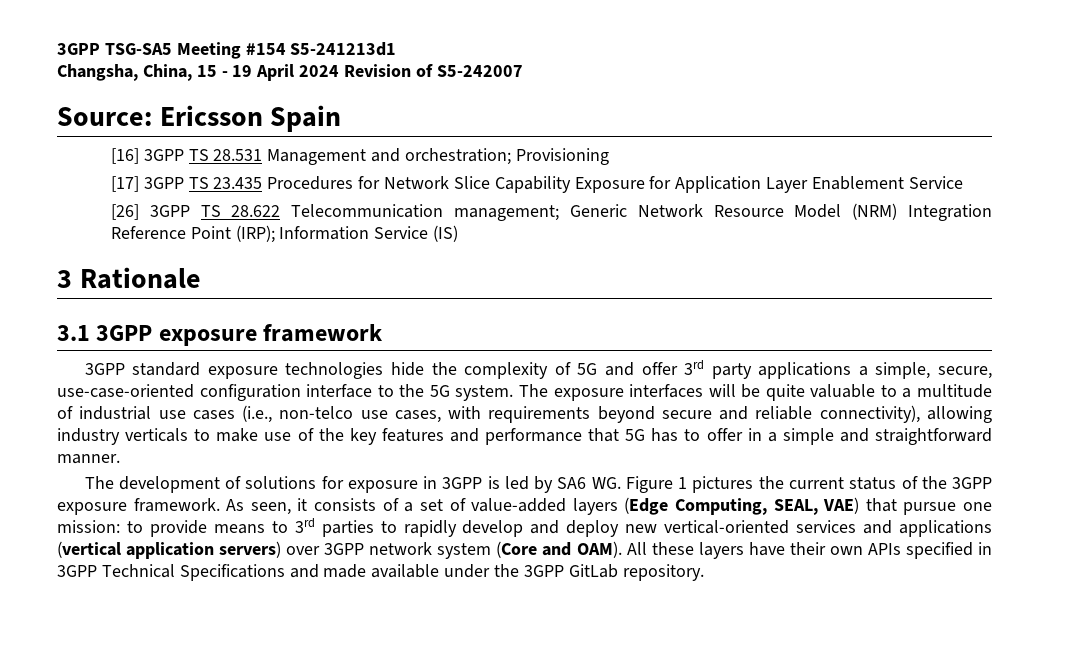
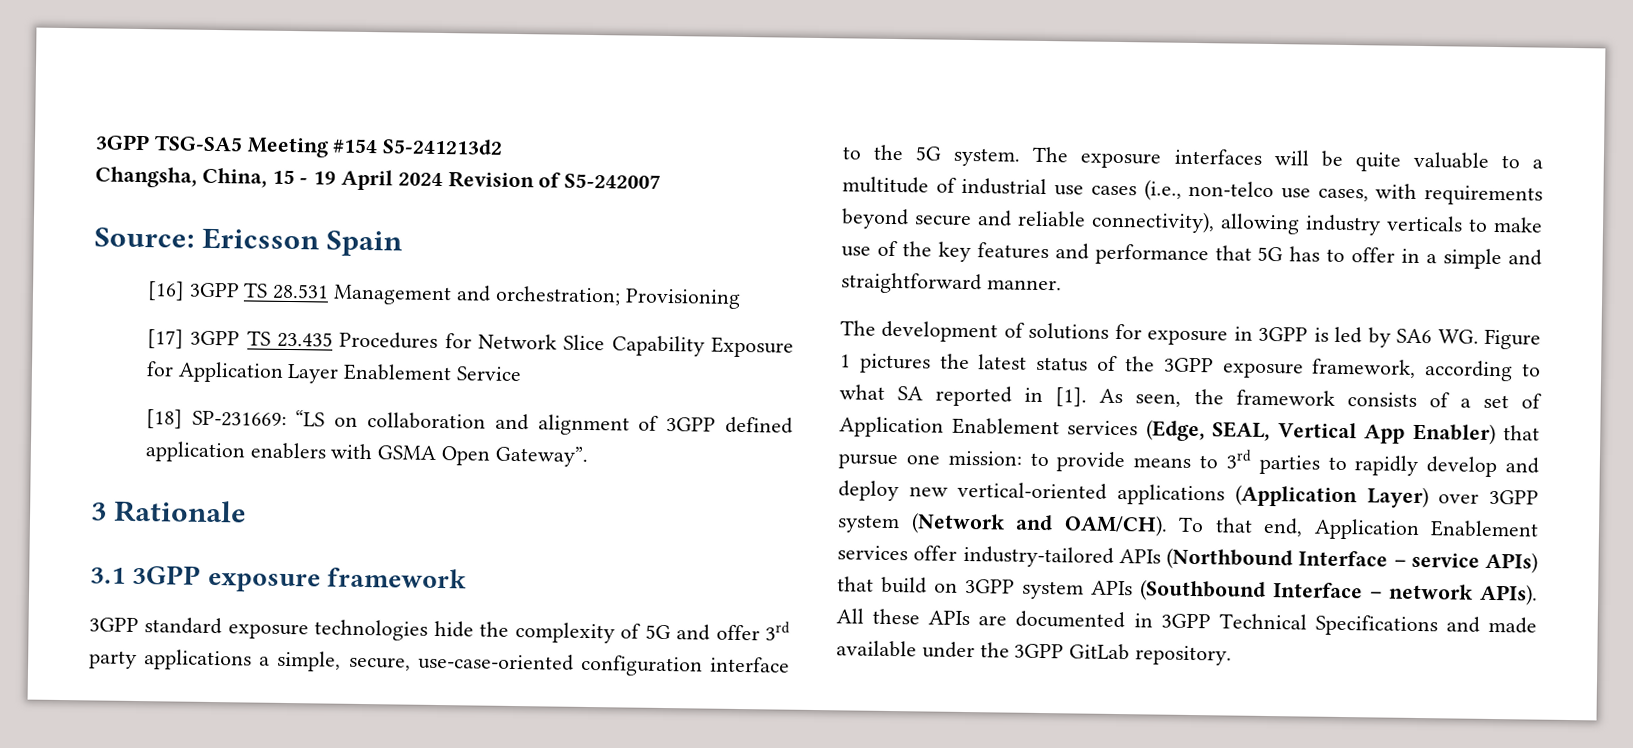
[290,42,397,56] S5-241213d1 -> [382,138,504,155] S5-241213d2
[110,203,992,221] [110,225,459,243] [26] 3GPP TS 28.622 Telecommunication management; Generic Network Resource Model (NRM) Integration Reference Point (IRP); Information Service (IS) -> [145,409,793,436] [144,441,589,467] [18] SP-231669: “LS on collaboration and alignment of 3GPP defined application enablers with GSMA Open Gateway”.
[788,477,844,489] current -> [978,354,1028,370] latest
[133,498,308,515] framework. As seen, it -> [1312,358,1541,382] [839,384,1335,407] framework, according to what SA reported in [1]. As seen, the framework
[471,497,860,515] value-added layers (Edge Computing, SEAL, VAE) -> [839,416,1496,446] Application Enablement services (Edge, SEAL, Vertical App Enabler)
[796,520,992,537] [57,541,973,559] services and applications (vertical application servers) over 3GPP network system (Core and OAM). All these layers have their own APIs specified -> [1117,484,1539,509] [837,512,1539,541] [837,545,1538,574] [837,576,1538,606] [836,608,1126,629] applications (Application Layer) over 3GPP system (Network and OAM/CH). To that end, Application Enablement services offer industry-tailored APIs (Northbound Interface – service APIs) that build on 3GPP system APIs (Southbound Interface – network APIs). All these APIs are documented

